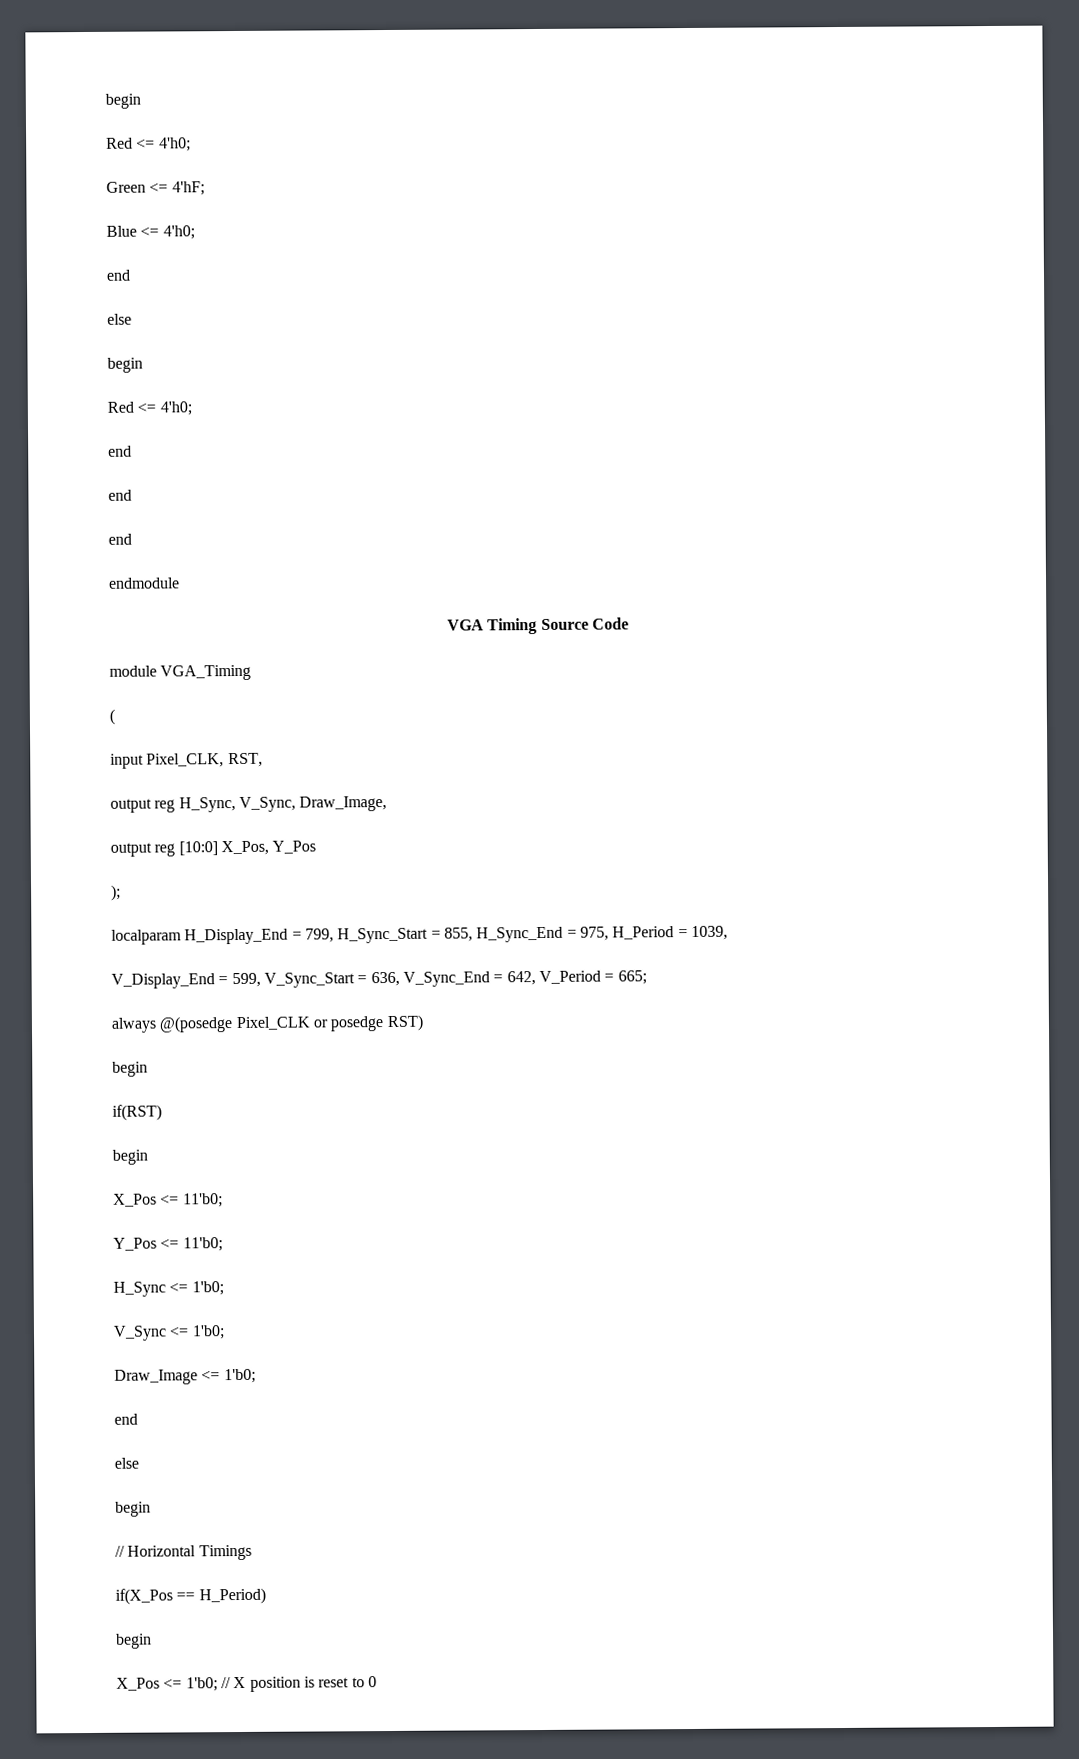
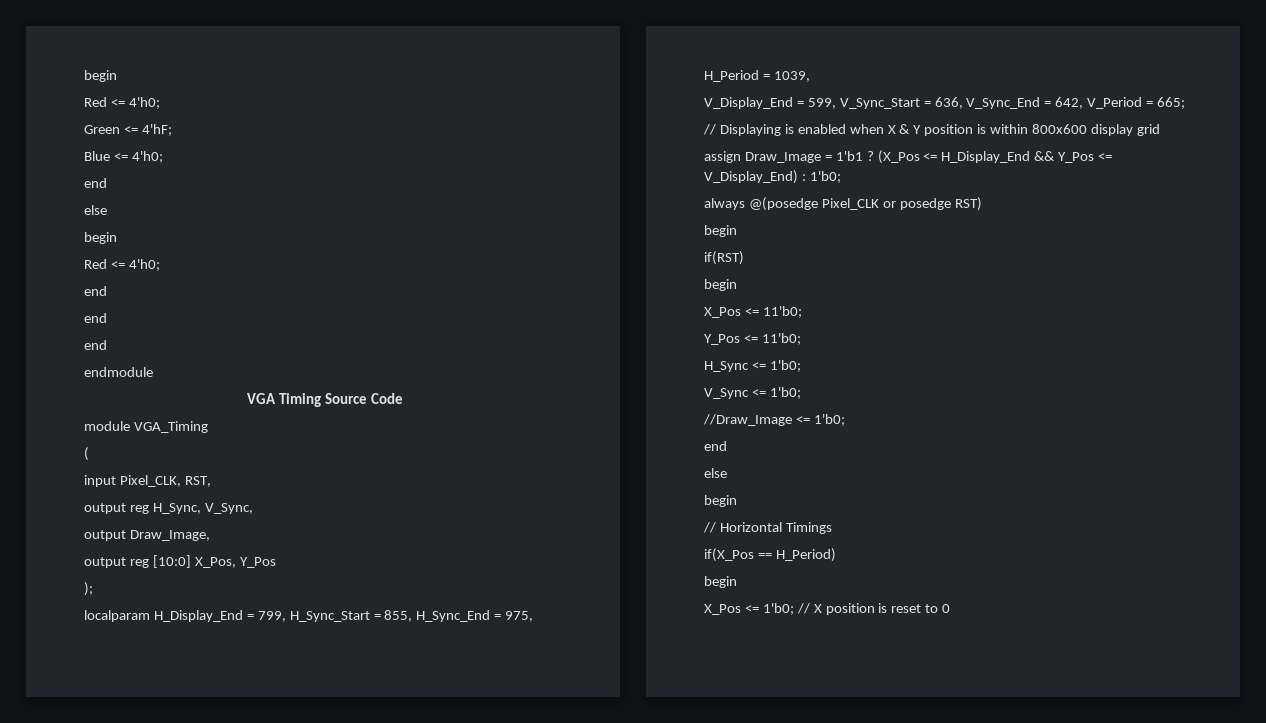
(296, 804) none -> [84,530,126,541] // output
(647, 977) none -> [703,124,1160,136] [704,150,1113,164] [704,170,841,184] // // Displaying is enabled when X & Y position is within 800x600 display grid // assign Draw_Image = 1'b1 ? (X_Pos <= H_Display_End && Y_Pos <= V_Display_End) : 1'b0;
[114,1369,198,1385] Draw_Image -> [703,414,792,426] //Draw_Image

